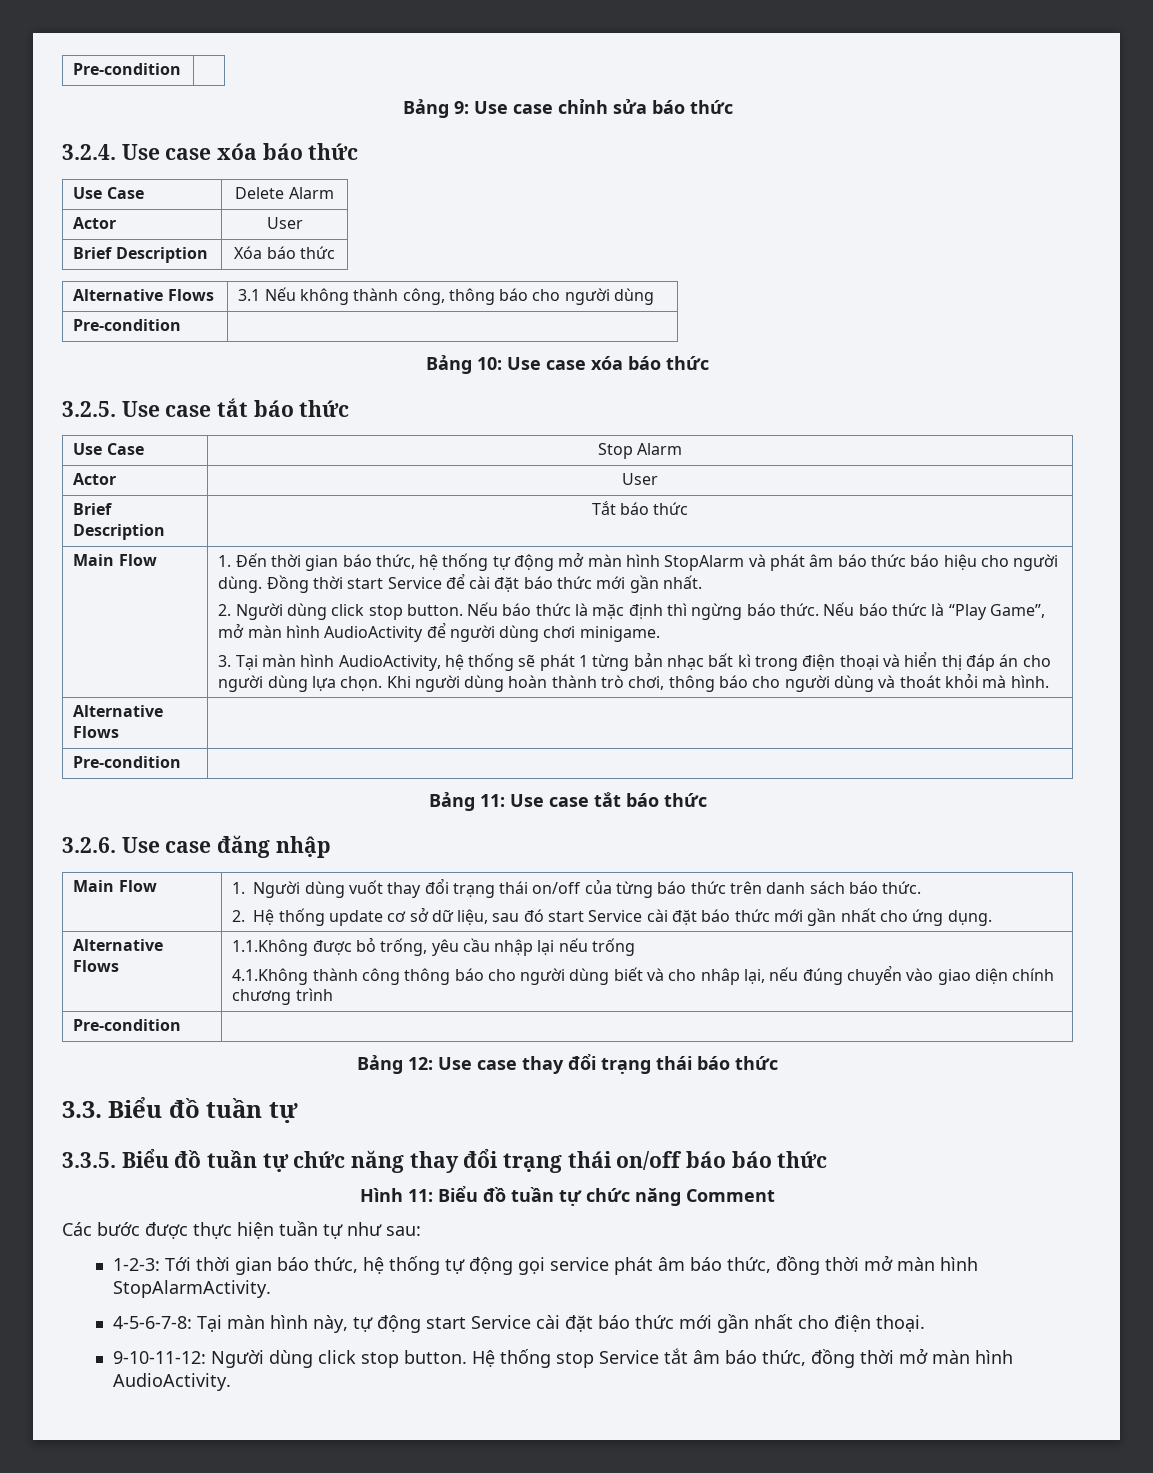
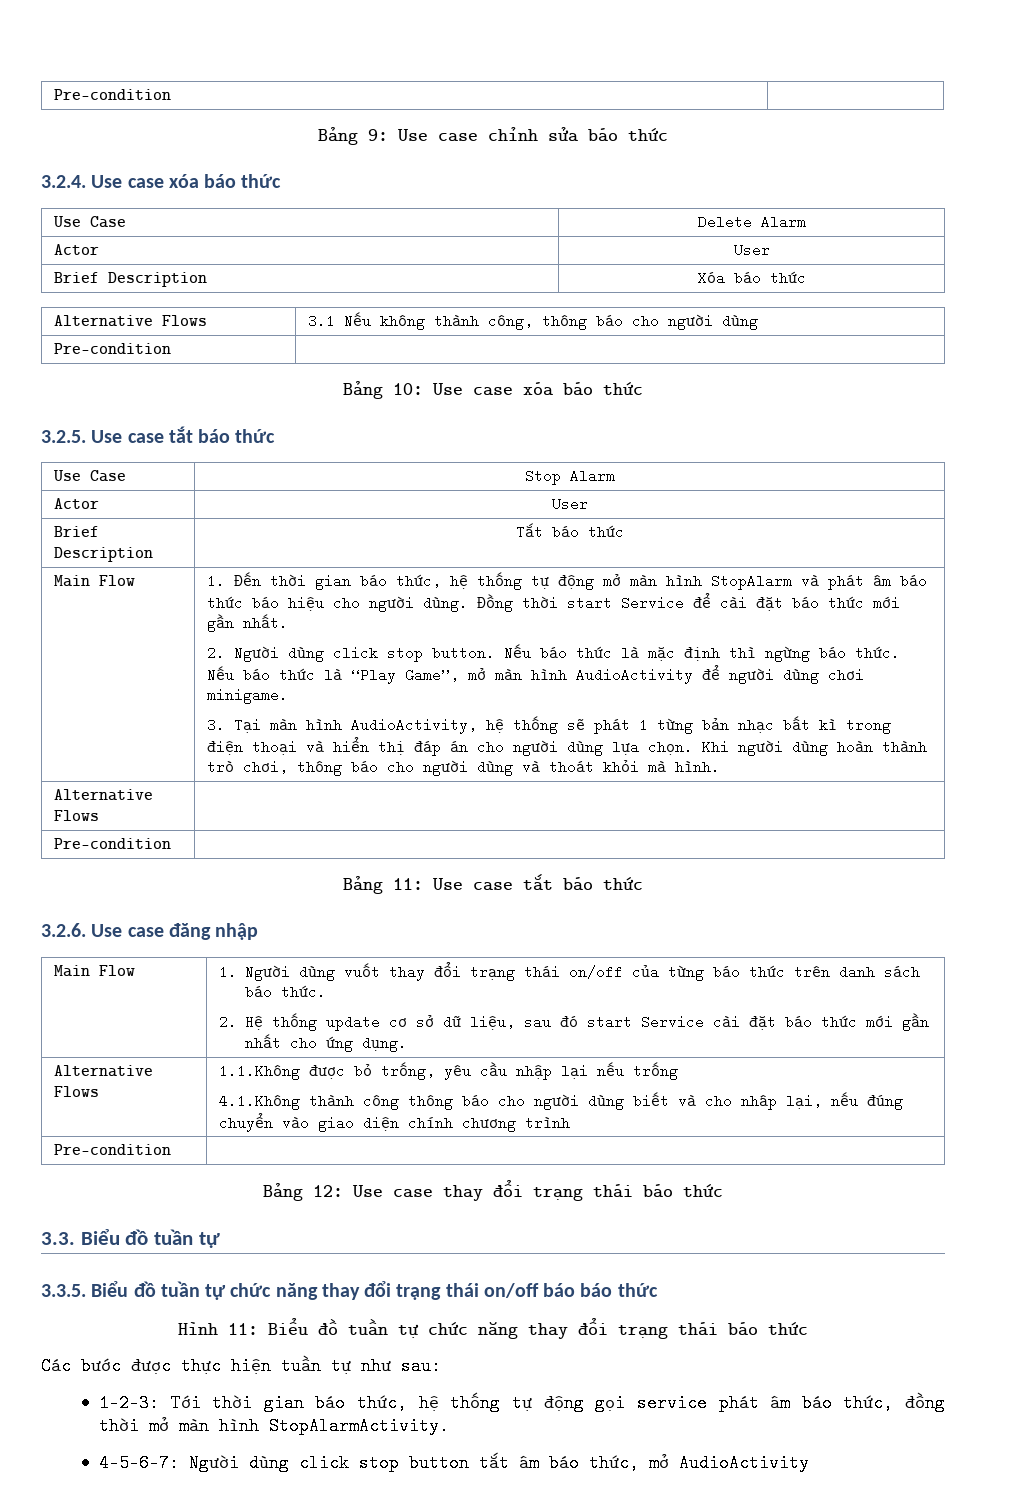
[686,1189,775,1202] Comment -> [528,1318,808,1339] thay đổi trạng thái báo thức
[112,1314,925,1333] [112,1348,1013,1368] [112,1373,231,1391] 4-5-6-7-8: Tại màn hình này, tự động start Service cài đặt báo thức mới gần nhất cho điện thoại. // 9-10-11-12: Người dùng click stop button. Hệ thống stop Service tắt âm báo thức, đồng thời mở màn hình AudioActivity. -> [98,1452,809,1472] 4-5-6-7: Người dùng click stop button tắt âm báo thức, mở AudioActivity

